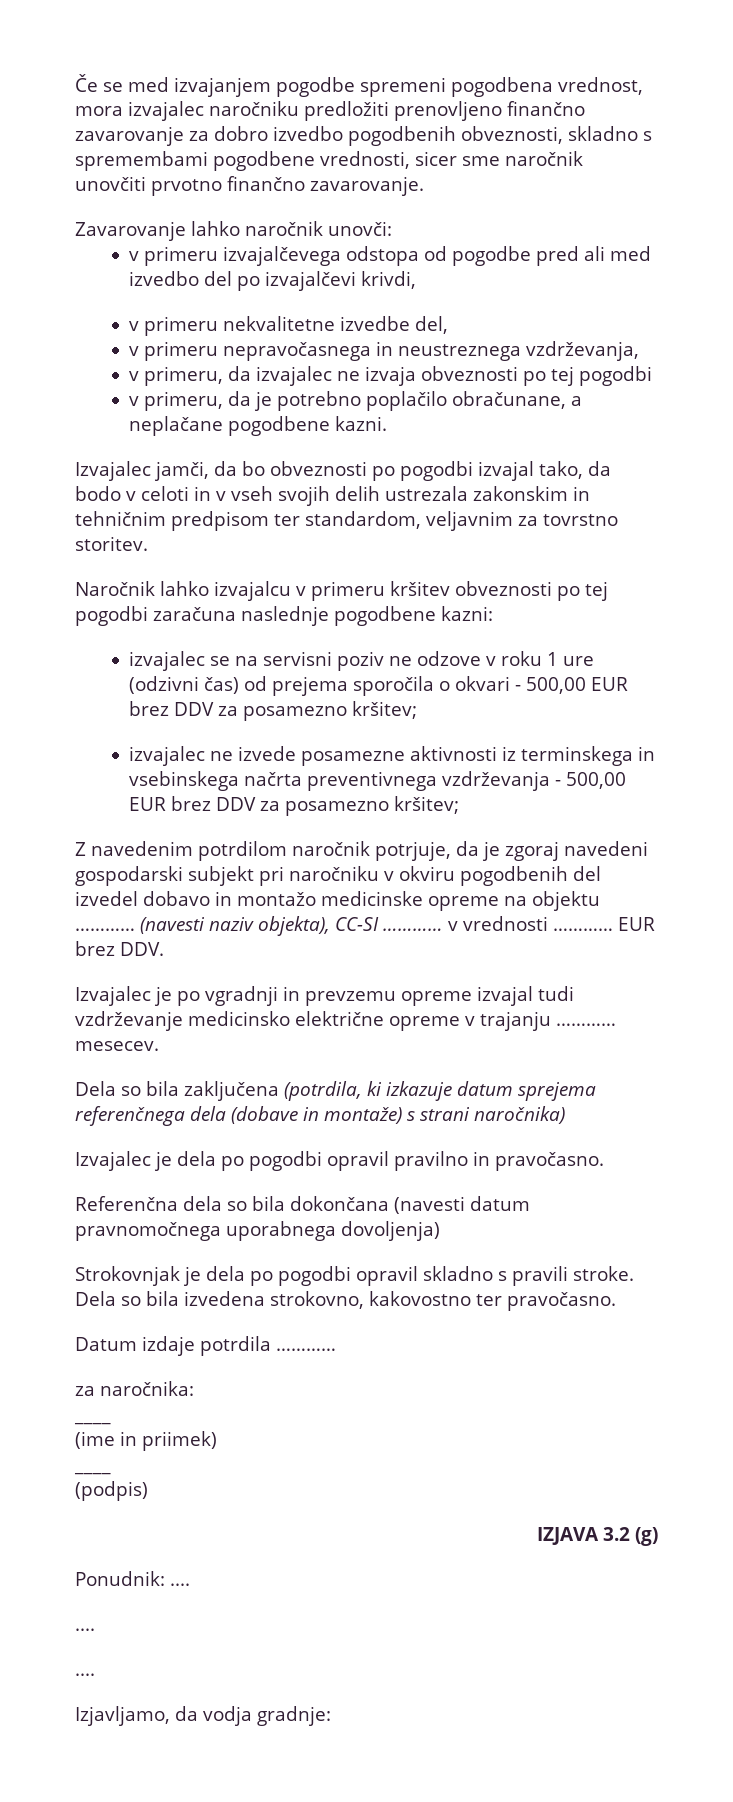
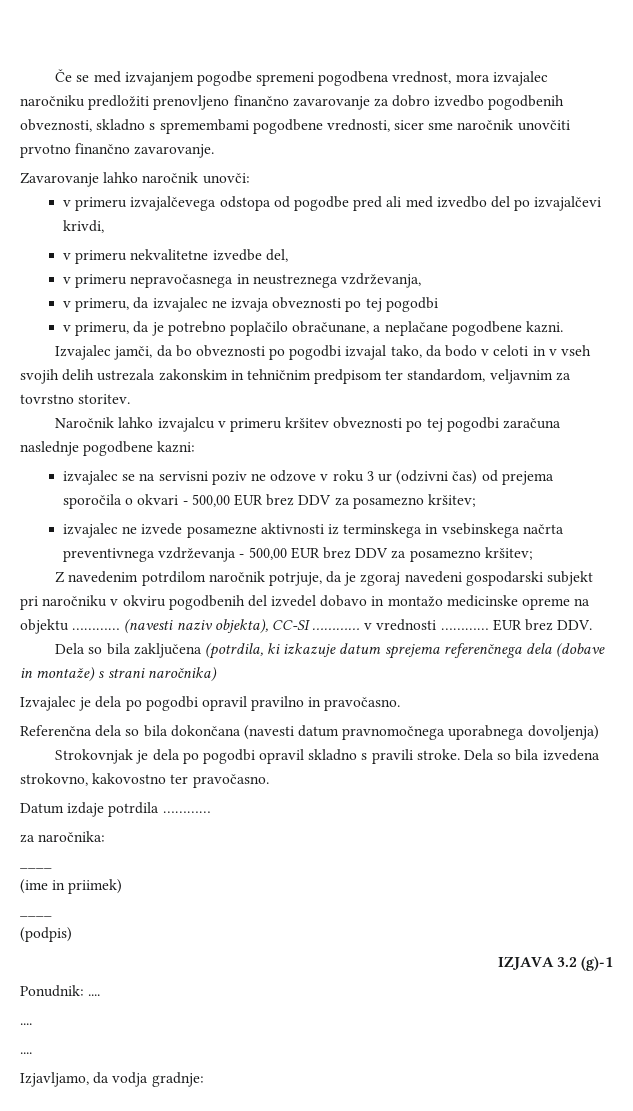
[546,652,594,666] 1 ure -> [366,471,392,482] 3 ur
[75,986,574,1006] [75,1011,616,1031] [75,1041,159,1051] // Izvajalec je po vgradnji in prevzemu opreme izvajal tudi vzdrževanje medicinsko električne opreme v trajanju ………… mesecev. -> (593, 625) none
[635,1527,658,1546] (g) -> [580,956,613,971] (g)-1

